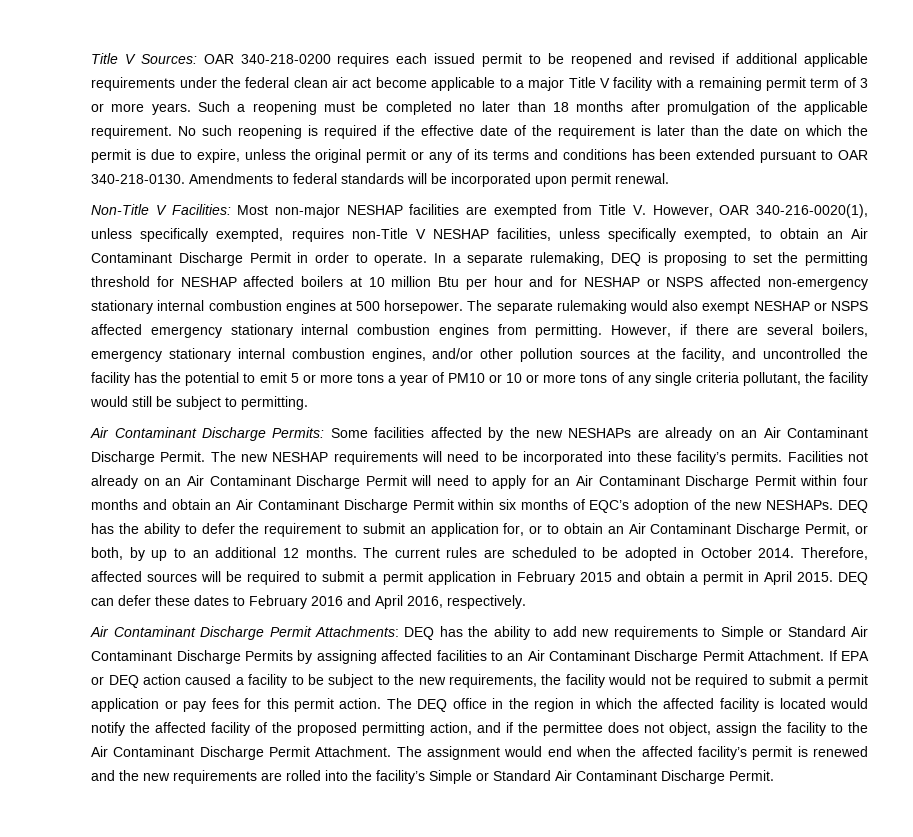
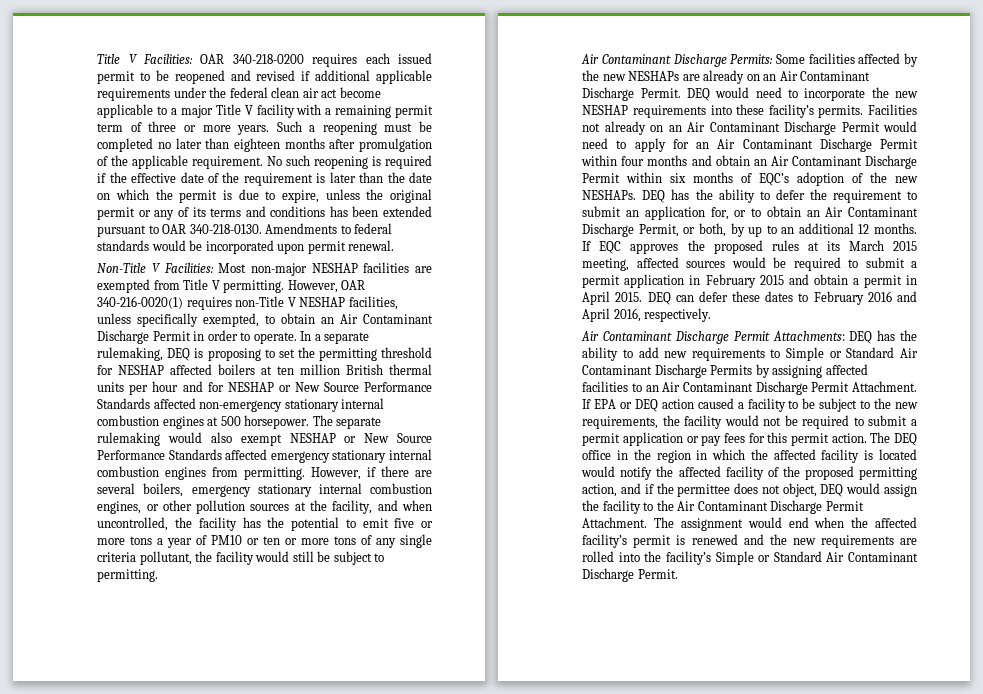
[91,53,197,64] Title V Sources: -> [97,54,194,64] Title V Facilities:
[859,78,868,88] 3 -> [148,121,177,132] three
[553,102,570,112] 18 -> [233,138,280,152] eighteen
[407,173,428,184] will -> [151,240,186,251] would
[632,204,869,218] [91,228,284,242] V. However, OAR 340-216-0020(1), unless specifically exempted, -> [211,280,366,293] [97,296,184,309] V permitting. However, OAR 340-216-0020(1)
[368,276,460,287] 10 million Btu -> [277,364,433,375] [97,382,125,392] ten million British thermal units
[666,277,704,287] NSPS -> [294,382,432,392] [97,398,151,409] New Source Performance Standards
[831,301,868,311] NSPS -> [364,433,433,443] [97,449,222,460] New Source Performance Standards
[432,348,474,359] and/or -> [146,504,159,511] or
[763,348,842,359] uncontrolled -> [401,500,432,511] [97,517,169,531] when uncontrolled,
[290,373,299,383] 5 -> [394,518,415,528] five
[506,373,523,383] 10 -> [263,536,281,545] ten
[210,451,604,465] The new NESHAP requirements will need to be incorporated -> [686,87,918,101] [582,105,706,118] DEQ would need to incorporate the new NESHAP requirements
[411,475,432,486] will -> [883,121,917,132] would
[363,547,869,561] The current rules are scheduled to be adopted in October 2014. Therefore, -> [582,240,917,254] [582,258,630,271] If EQC approves the proposed rules at its March 2015 meeting,
[201,571,222,582] will -> [731,257,766,268] would
(712, 729) none -> [820,483,881,497] DEQ would

